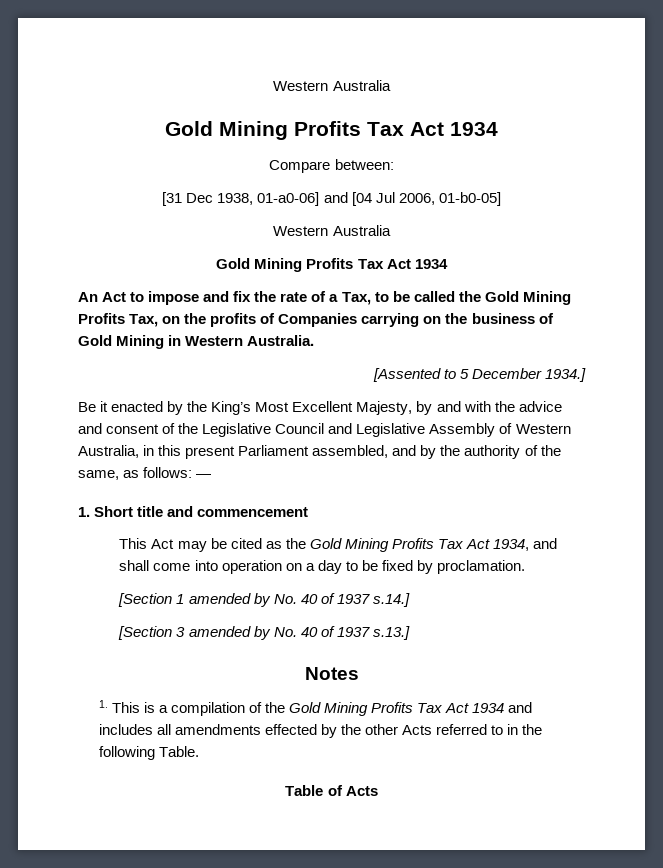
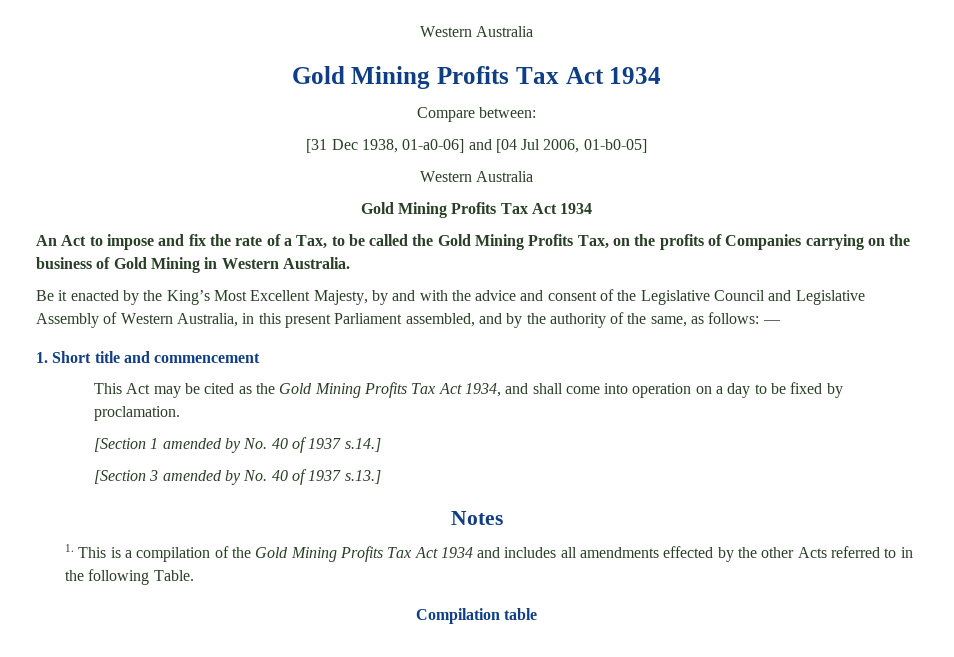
[372,368,586,382] // [Assented to 5 December 1934.] -> (350, 263) none
[285,785,378,796] Table of Acts -> [415,608,538,624] Compilation table

